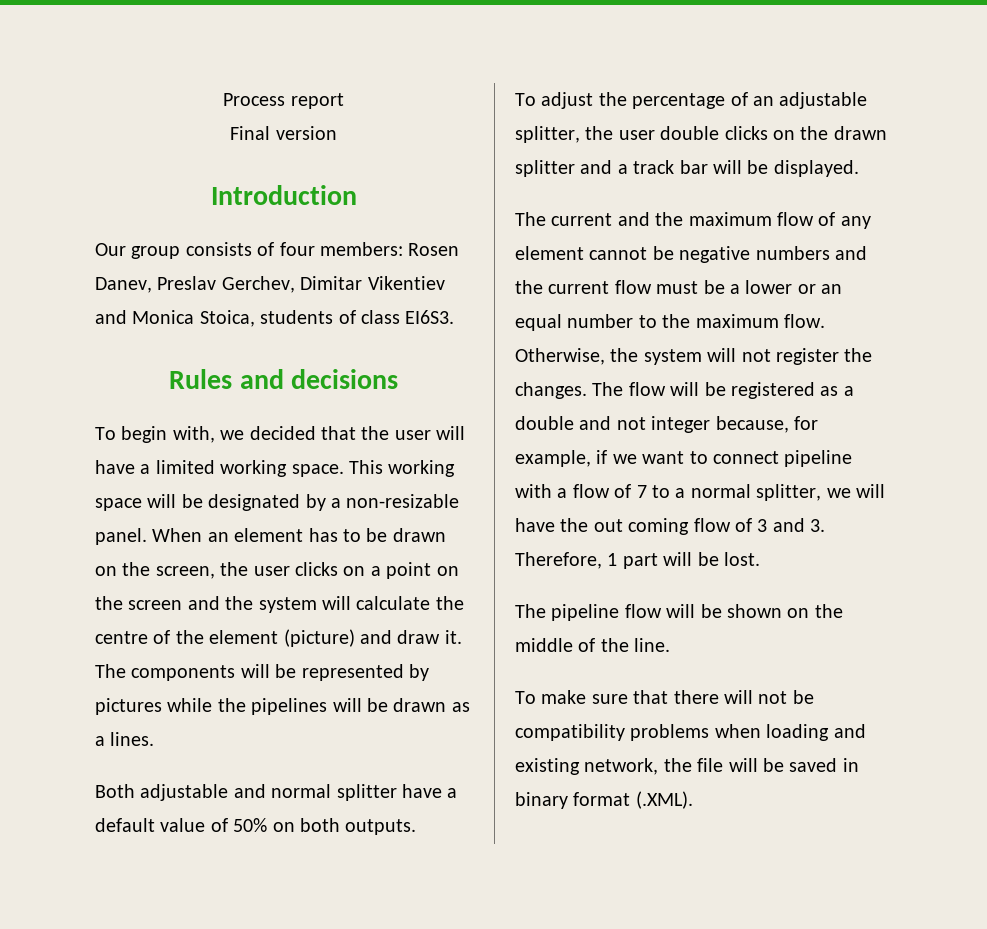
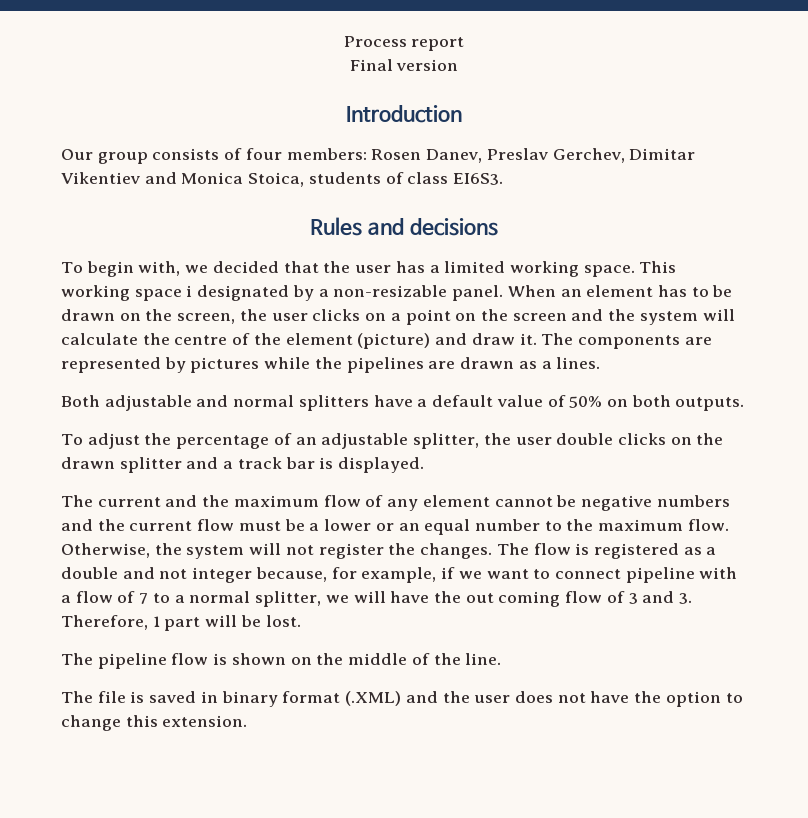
[436,426,466,440] [95,460,135,474] will have -> [395,261,425,273] has
[147,494,203,508] will be -> [186,285,193,297] i
[240,664,297,678] will be -> [684,337,712,345] are
[332,698,388,712] will be -> [428,361,456,369] are
[336,784,397,801] splitter -> [298,395,369,411] splitters
[713,160,769,174] will be -> [319,457,334,469] is
[670,382,726,396] will be -> [575,543,590,555] is
[666,604,722,618] will be -> [213,653,228,665] is
[515,690,814,704] [515,724,866,741] [515,758,859,775] [515,791,693,809] To make sure that there will not be compatibility problems when loading and existing network, the file will be saved in binary format (.XML). -> [61,691,743,707] [61,715,248,731] The file is saved in binary format (.XML) and the user does not have the option to change this extension.

